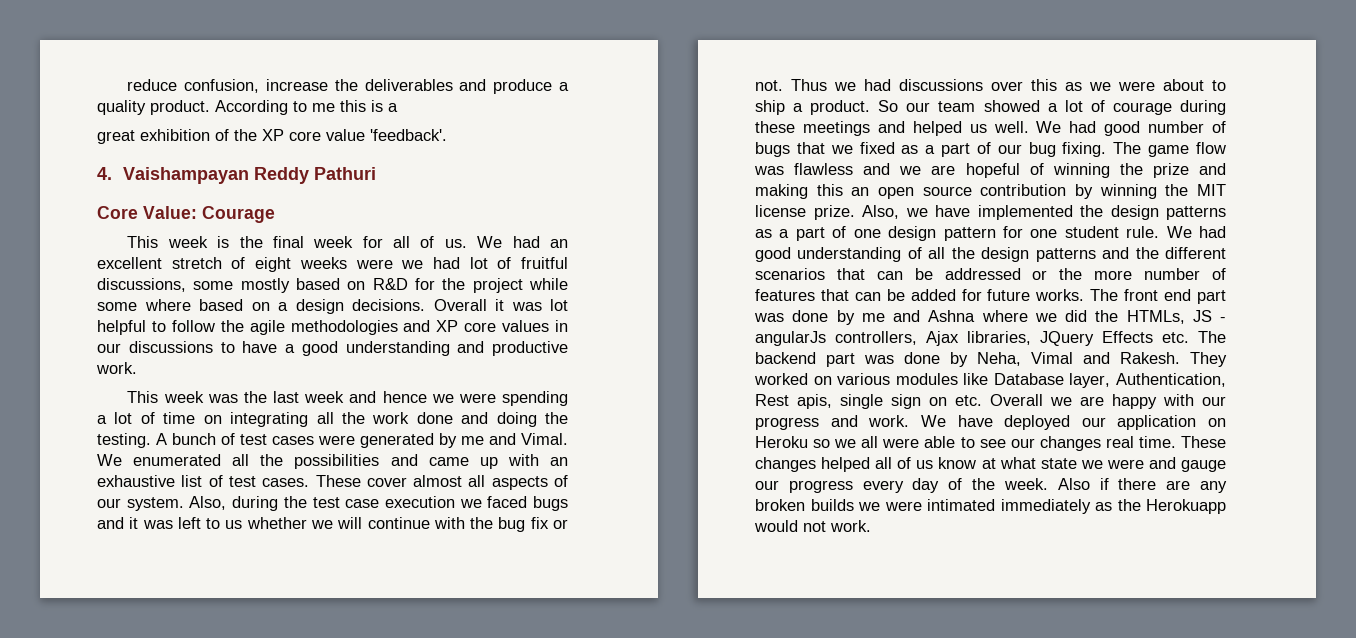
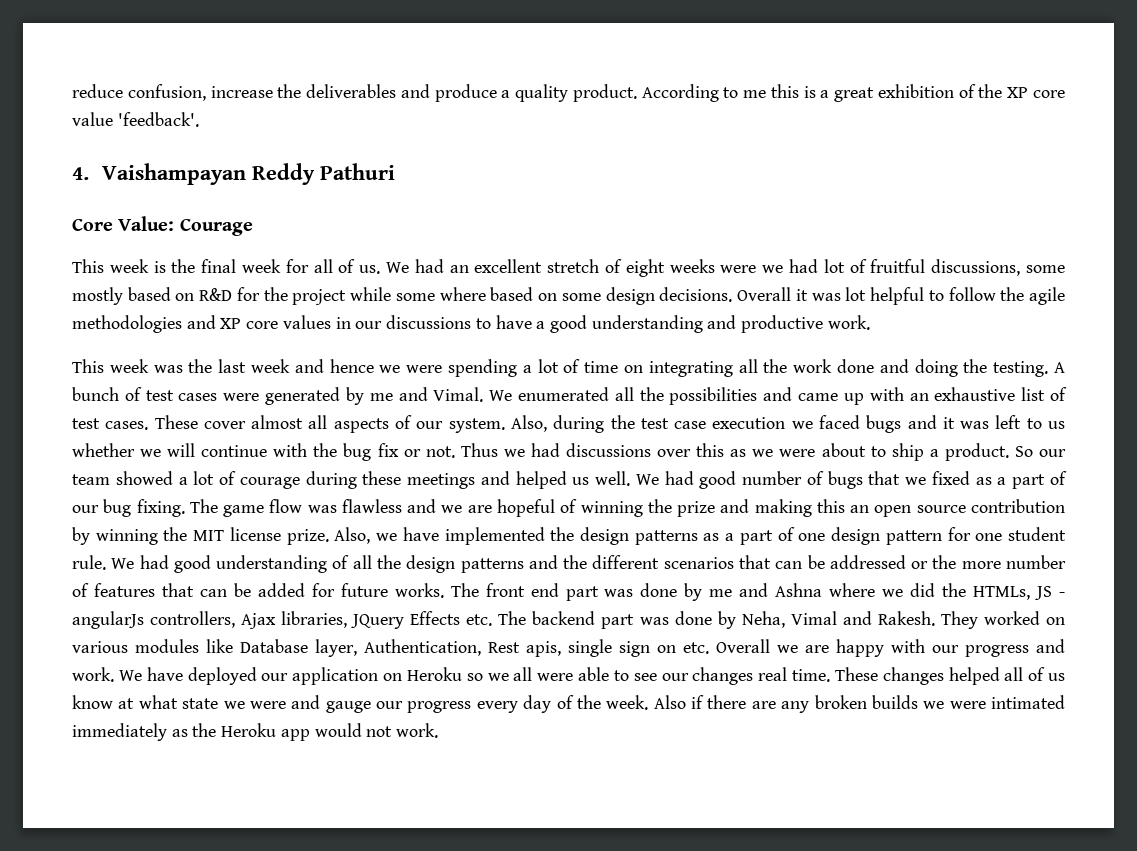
(398, 107) // -> (830, 94) none
[278,302,288,311] a -> [561,293,601,301] some
[1146,499,1226,514] Herokuapp -> [221,723,310,741] Heroku app

